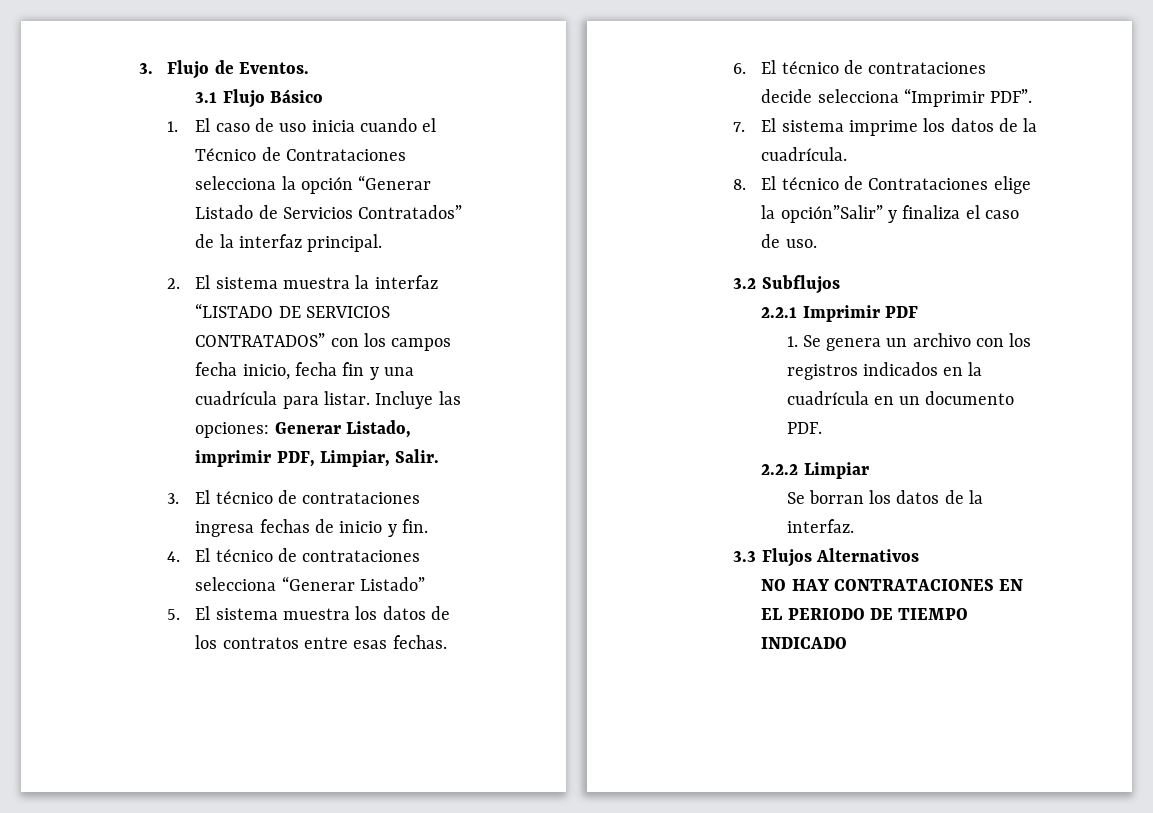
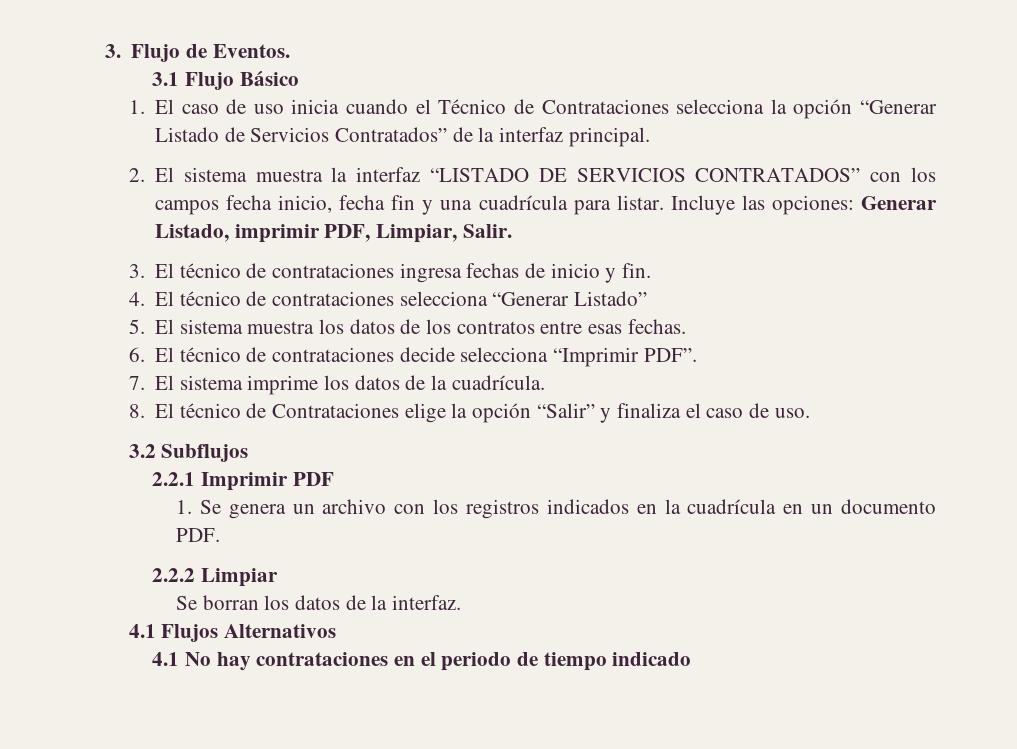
[780,205,883,223] opción”Salir” -> [472,403,595,423] opción “Salir”
[733,551,757,562] 3.3 -> [128,624,156,638] 4.1
[761,579,1024,591] [761,608,969,620] [761,637,848,649] NO HAY CONTRATACIONES EN EL PERIODO DE TIEMPO INDICADO -> [152,652,692,671] 4.1 No hay contrataciones en el periodo de tiempo indicado

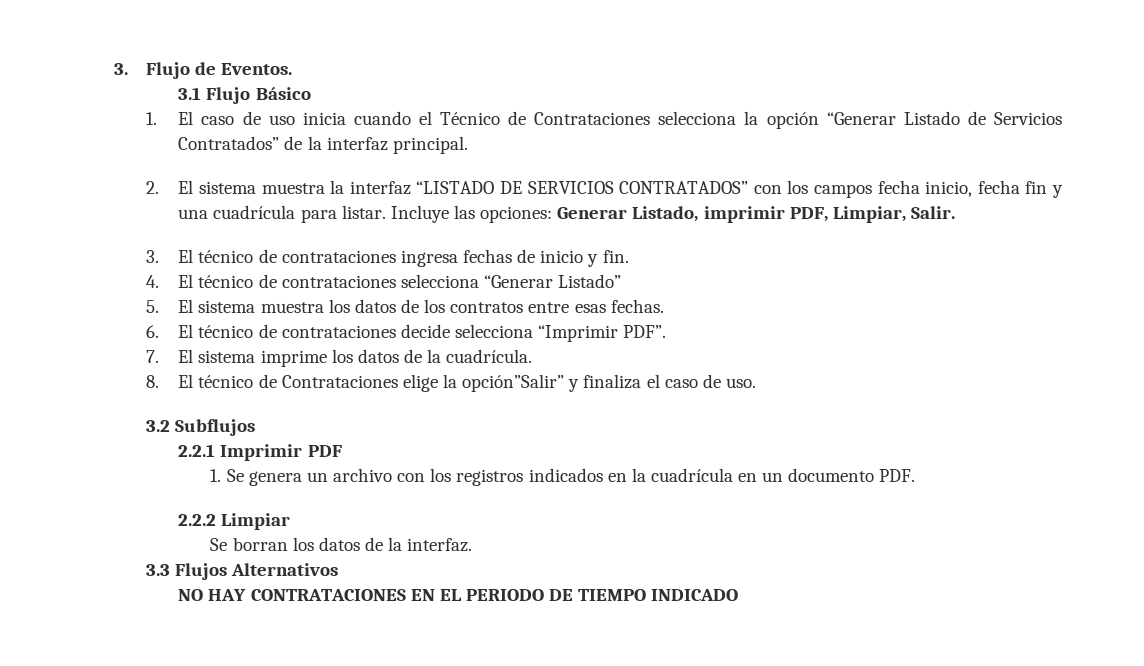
[472,403,595,423] opción “Salir” -> [462,374,565,392] opción”Salir”
[128,624,156,638] 4.1 -> [146,564,171,576] 3.3
[152,652,692,671] 4.1 No hay contrataciones en el periodo de tiempo indicado -> [178,589,739,601] NO HAY CONTRATACIONES EN EL PERIODO DE TIEMPO INDICADO

